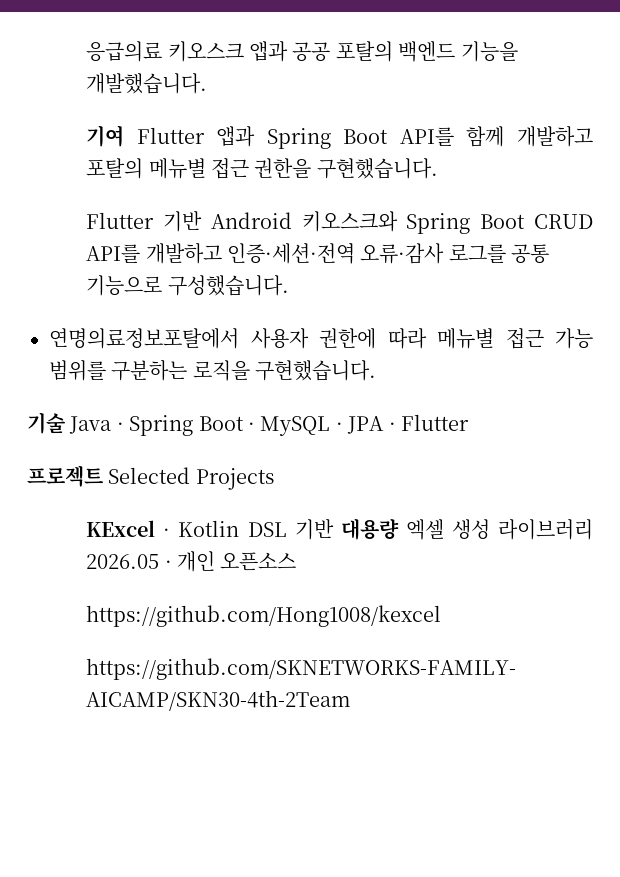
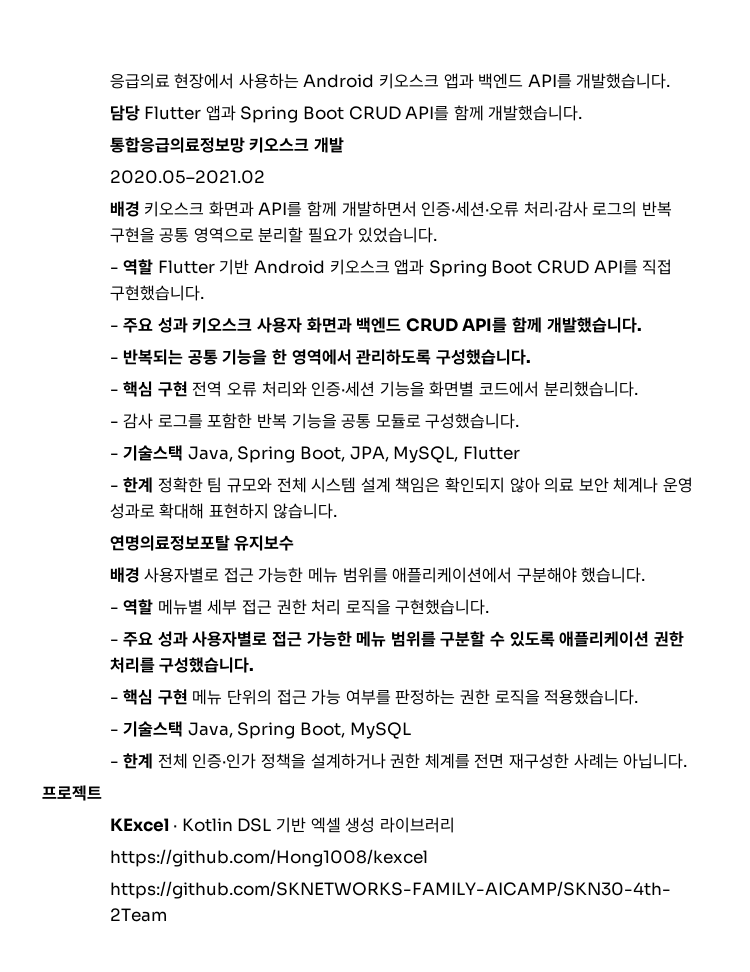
[167,41,518,62] [86,73,208,94] [86,125,125,147] 키오스크 앱과 공공 포탈의 백엔드 기능을 개발했습니다. // 기여 -> [174,73,671,89] [109,105,140,121] 현장에서 사용하는 Android 키오스크 앱과 백엔드 API를 개발했습니다. // 담당
[399,126,593,147] [86,158,438,179] API를 함께 개발하고 포탈의 메뉴별 접근 권한을 구현했습니다. // -> [348,105,583,121] [109,137,344,153] [109,170,265,184] [109,201,673,217] [109,227,437,243] [109,259,154,275] CRUD API를 함께 개발했습니다. // 통합응급의료정보망 키오스크 개발 // 2020.05–2021.02 // 배경 키오스크 화면과 API를 함께 개발하면서 인증·세션·오류 처리·감사 로그의 반복 구현을 공통 영역으로 분리할 필요가 있었습니다. // - 역할
[301,211,593,234] [86,243,550,264] [86,275,289,296] [49,328,593,349] [49,360,377,381] [27,412,469,436] 키오스크와 Spring Boot CRUD API를 개발하고 인증·세션·전역 오류·감사 로그를 공통 기능으로 구성했습니다. // 연명의료정보포탈에서 사용자 권한에 따라 메뉴별 접근 가능 범위를 구분하는 로직을 구현했습니다. // 기술 Java · Spring Boot · MySQL · JPA · Flutter -> [329,259,673,277] [109,285,204,301] [109,317,642,333] [109,349,531,365] [109,381,638,397] [109,413,520,429] [109,445,520,463] [109,477,693,493] [109,503,338,519] [109,535,295,551] [109,567,646,583] [109,599,490,615] [109,631,684,647] [109,657,255,673] [109,689,639,705] [109,721,411,739] [109,753,688,769] 키오스크 앱과 Spring Boot CRUD API를 직접 구현했습니다. // - 주요 성과 키오스크 사용자 화면과 백엔드 CRUD API를 함께 개발했습니다. // - 반복되는 공통 기능을 한 영역에서 관리하도록 구성했습니다. // - 핵심 구현 전역 오류 처리와 인증·세션 기능을 화면별 코드에서 분리했습니다. // - 감사 로그를 포함한 반복 기능을 공통 모듈로 구성했습니다. // - 기술스택 Java, Spring Boot, JPA, MySQL, Flutter // - 한계 정확한 팀 규모와 전체 시스템 설계 책임은 확인되지 않아 의료 보안 체계나 운영 성과로 확대해 표현하지 않습니다. // 연명의료정보포탈 유지보수 // 배경 사용자별로 접근 가능한 메뉴 범위를 애플리케이션에서 구분해야 했습니다. // - 역할 메뉴별 세부 접근 권한 처리 로직을 구현했습니다. // - 주요 성과 사용자별로 접근 가능한 메뉴 범위를 구분할 수 있도록 애플리케이션 권한 처리를 구성했습니다. // - 핵심 구현 메뉴 단위의 접근 가능 여부를 판정하는 권한 로직을 적용했습니다. // - 기술스택 Java, Spring Boot, MySQL // - 한계 전체 인증·인가 정책을 설계하거나 권한 체계를 전면 재구성한 사례는 아닙니다.
[108,467,274,490] Selected Projects -> (102, 793) none
[340,519,399,540] 대용량 -> (307, 825) none
[86,551,297,572] 2026.05 · 개인 오픈소스 -> (455, 825) none

